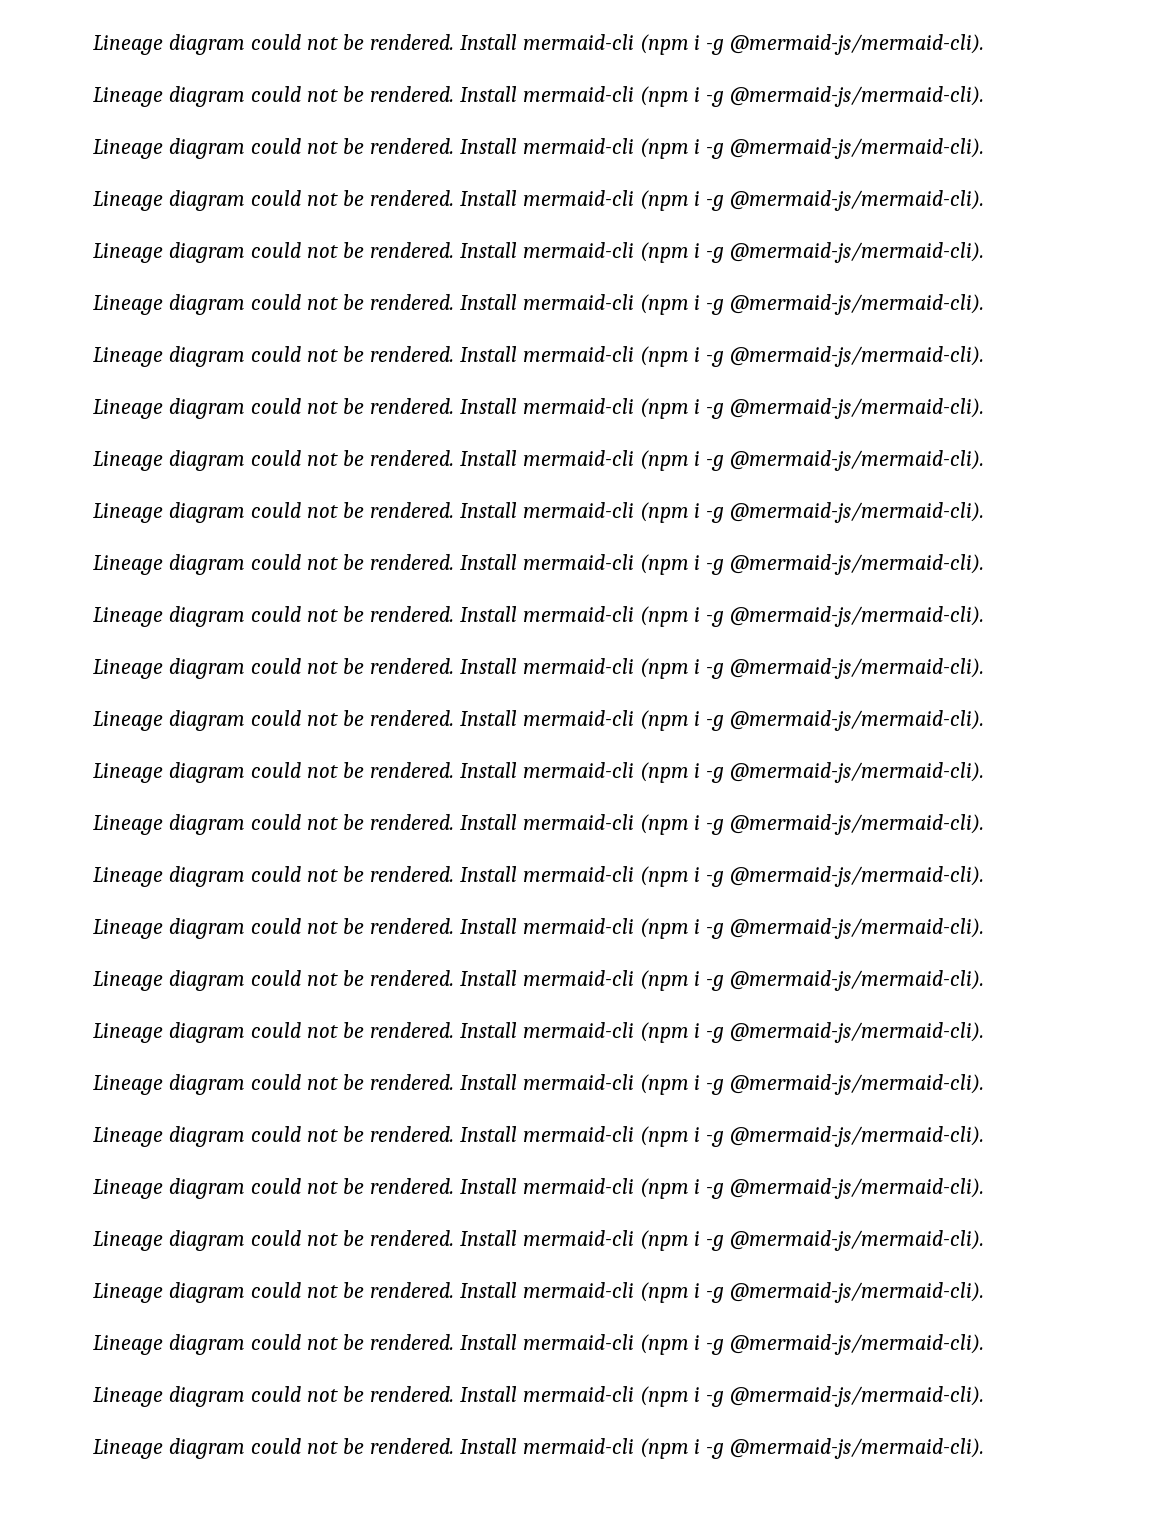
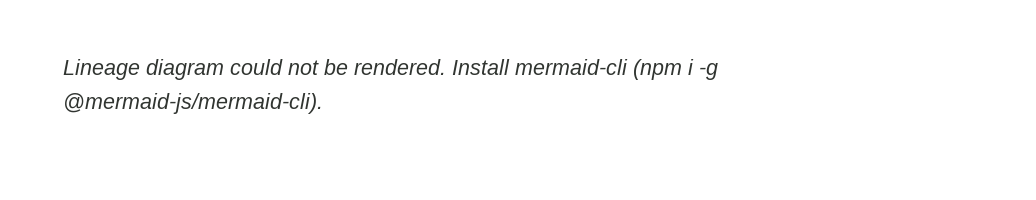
[93,86,985,107] [93,138,985,159] [93,190,985,211] [93,242,985,263] [93,294,985,315] [93,346,985,367] [93,398,985,419] [93,450,985,471] [93,502,985,523] [93,554,985,575] [93,606,985,627] [93,658,985,679] [93,710,985,731] [93,762,985,783] [93,814,985,835] [93,866,985,887] [93,918,985,939] [93,970,985,991] [93,1022,985,1043] [93,1074,985,1095] [93,1126,985,1147] [93,1178,985,1199] [93,1230,985,1251] [93,1282,985,1303] [93,1334,985,1355] [93,1386,985,1407] [93,1438,985,1459] // Lineage diagram could not be rendered. Install mermaid-cli (npm i -g @mermaid-js/mermaid-cli). // Lineage diagram could not be rendered. Install mermaid-cli (npm i -g @mermaid-js/mermaid-cli). // Lineage diagram could not be rendered. Install mermaid-cli (npm i -g @mermaid-js/mermaid-cli). // Lineage diagram could not be rendered. Install mermaid-cli (npm i -g @mermaid-js/mermaid-cli). // Lineage diagram could not be rendered. Install mermaid-cli (npm i -g @mermaid-js/mermaid-cli). // Lineage diagram could not be rendered. Install mermaid-cli (npm i -g @mermaid-js/mermaid-cli). // Lineage diagram could not be rendered. Install mermaid-cli (npm i -g @mermaid-js/mermaid-cli). // Lineage diagram could not be rendered. Install mermaid-cli (npm i -g @mermaid-js/mermaid-cli). // Lineage diagram could not be rendered. Install mermaid-cli (npm i -g @mermaid-js/mermaid-cli). // Lineage diagram could not be rendered. Install mermaid-cli (npm i -g @mermaid-js/mermaid-cli). // Lineage diagram could not be rendered. Install mermaid-cli (npm i -g @mermaid-js/mermaid-cli). // Lineage diagram could not be rendered. Install mermaid-cli (npm i -g @mermaid-js/mermaid-cli). // Lineage diagram could not be rendered. Install mermaid-cli (npm i -g @mermaid-js/mermaid-cli). // Lineage diagram could not be rendered. Install mermaid-cli (npm i -g @mermaid-js/mermaid-cli). // Lineage diagram could not be rendered. Install mermaid-cli (npm i -g @mermaid-js/mermaid-cli). // Lineage diagram could not be rendered. Install mermaid-cli (npm i -g @mermaid-js/mermaid-cli). // Lineage diagram could not be rendered. Install mermaid-cli (npm i -g @mermaid-js/mermaid-cli). // Lineage diagram could not be rendered. Install mermaid-cli (npm i -g @mermaid-js/mermaid-cli). // Lineage diagram could not be rendered. Install mermaid-cli (npm i -g @mermaid-js/mermaid-cli). // Lineage diagram could not be rendered. Install mermaid-cli (npm i -g @mermaid-js/mermaid-cli). // Lineage diagram could not be rendered. Install mermaid-cli (npm i -g @mermaid-js/mermaid-cli). // Lineage diagram could not be rendered. Install mermaid-cli (npm i -g @mermaid-js/mermaid-cli). // Lineage diagram could not be rendered. Install mermaid-cli (npm i -g @mermaid-js/mermaid-cli). // Lineage diagram could not be rendered. Install mermaid-cli (npm i -g @mermaid-js/mermaid-cli). // Lineage diagram could not be rendered. Install mermaid-cli (npm i -g @mermaid-js/mermaid-cli). // Lineage diagram could not be rendered. Install mermaid-cli (npm i -g @mermaid-js/mermaid-cli). // Lineage diagram could not be rendered. Install mermaid-cli (npm i -g @mermaid-js/mermaid-cli). -> (323, 103) none

